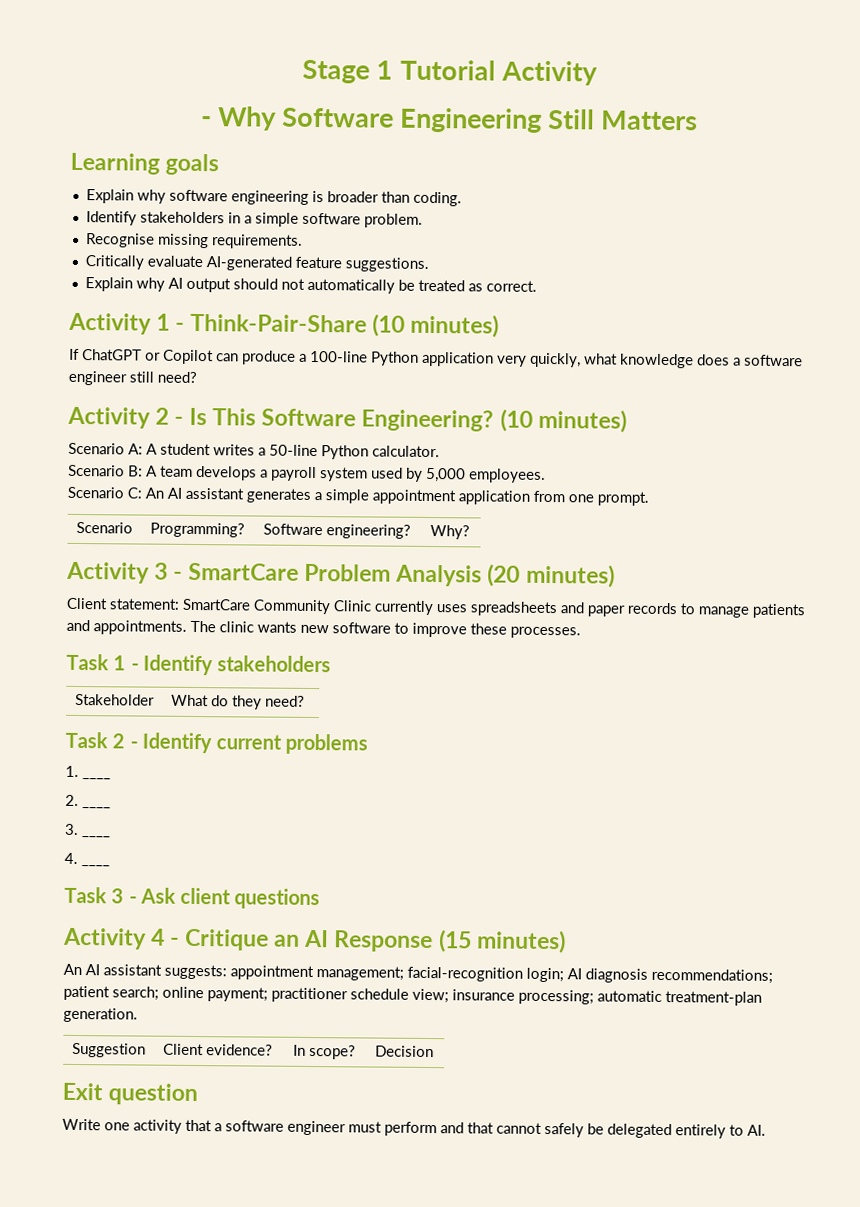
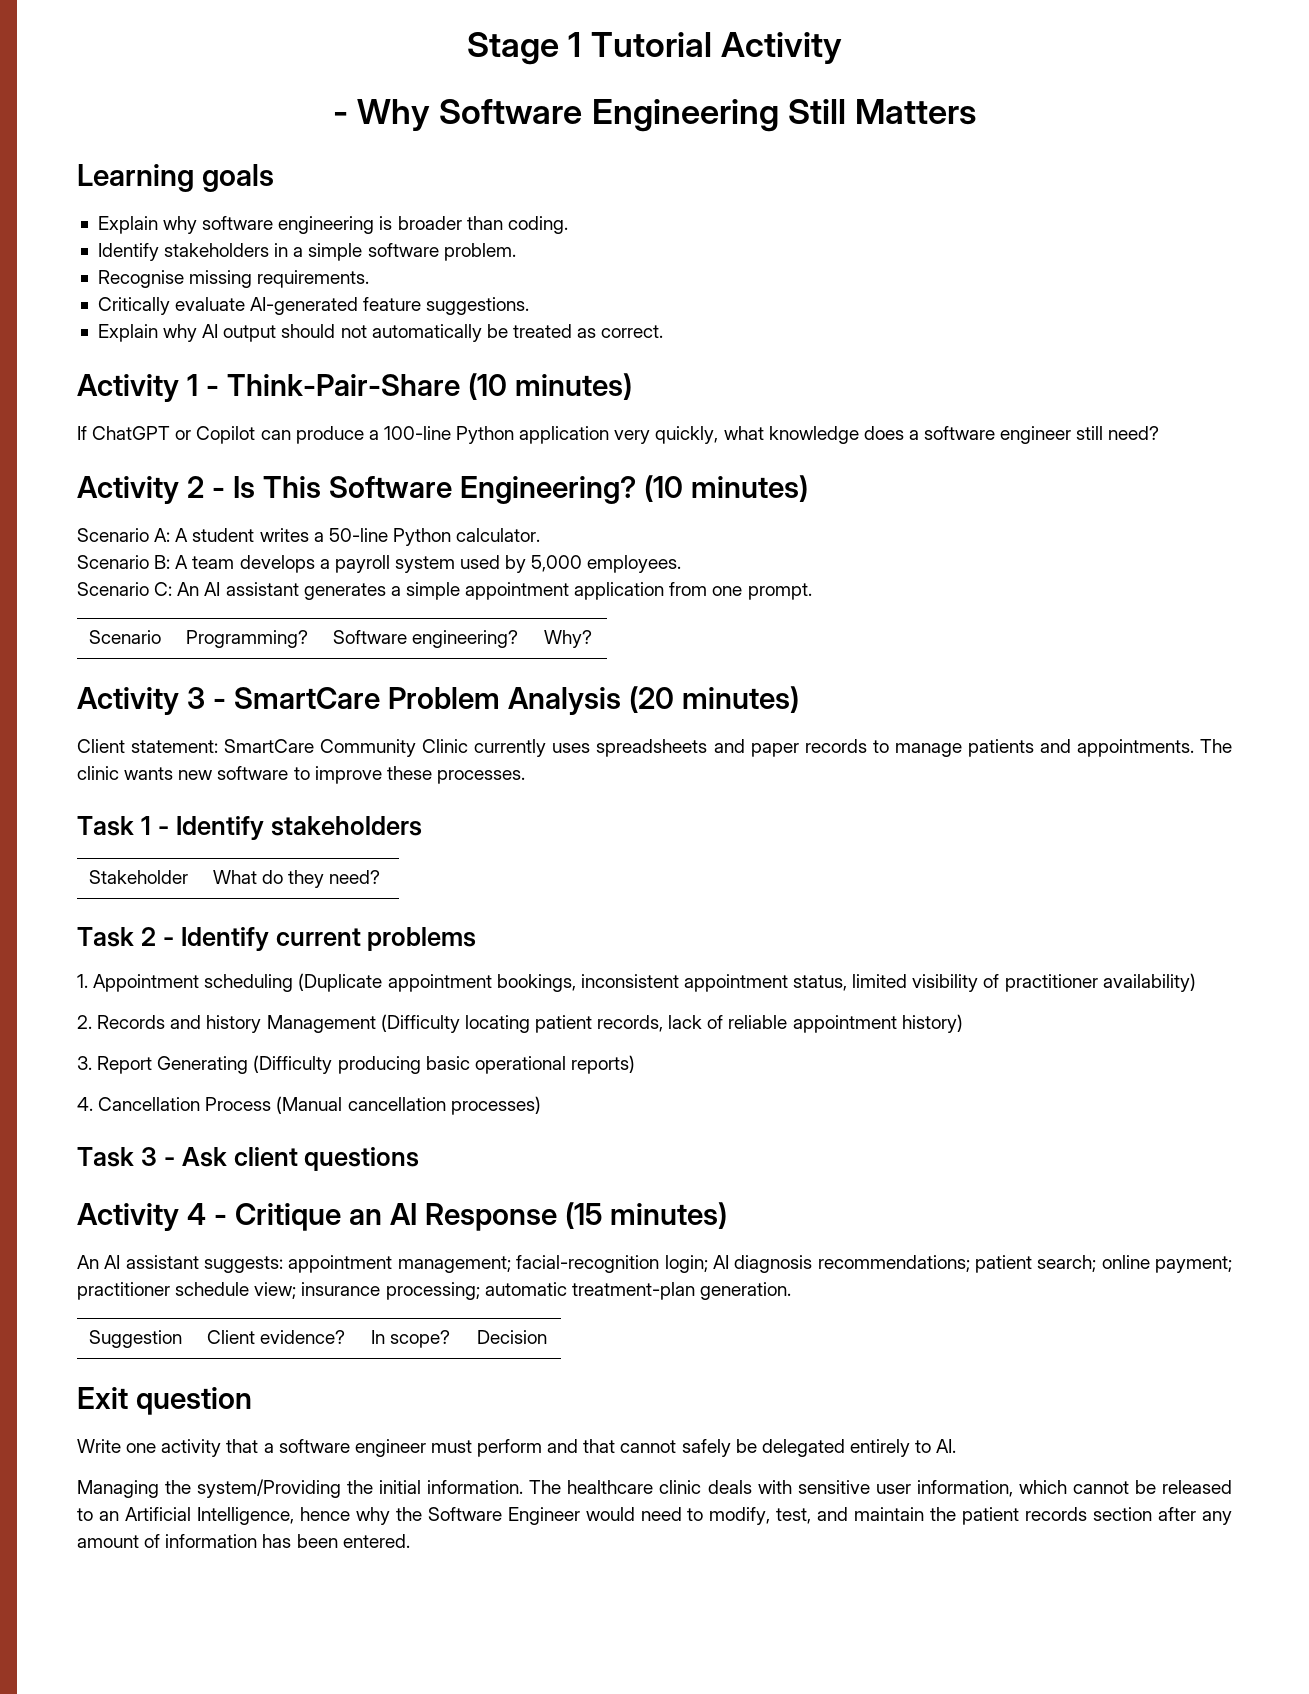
[82,777,111,780] [65,794,79,806] [82,806,111,809] [65,823,79,835] [81,835,111,838] [64,852,78,864] [81,864,110,867] ____ // 2. ____ // 3. ____ // 4. ____ -> [93,973,1196,992] [77,1014,963,1033] [77,1055,635,1074] [77,1096,541,1115] Appointment scheduling (Duplicate appointment bookings, inconsistent appointment status, limited visibility of practitioner availability) // 2. Records and history Management (Difficulty locating patient records, lack of reliable appointment history) // 3. Report Generating (Difficulty producing basic operational reports) // 4. Cancellation Process (Manual cancellation processes)
(766, 1130) none -> [77,1479,1232,1498] [77,1507,1233,1525] [77,1534,410,1548] // Managing the system/Providing the initial information. The healthcare clinic deals with sensitive user information, which cannot be released to an Artificial Intelligence, hence why the Software Engineer would need to modify, test, and maintain the patient records section after any amount of information has been entered.

